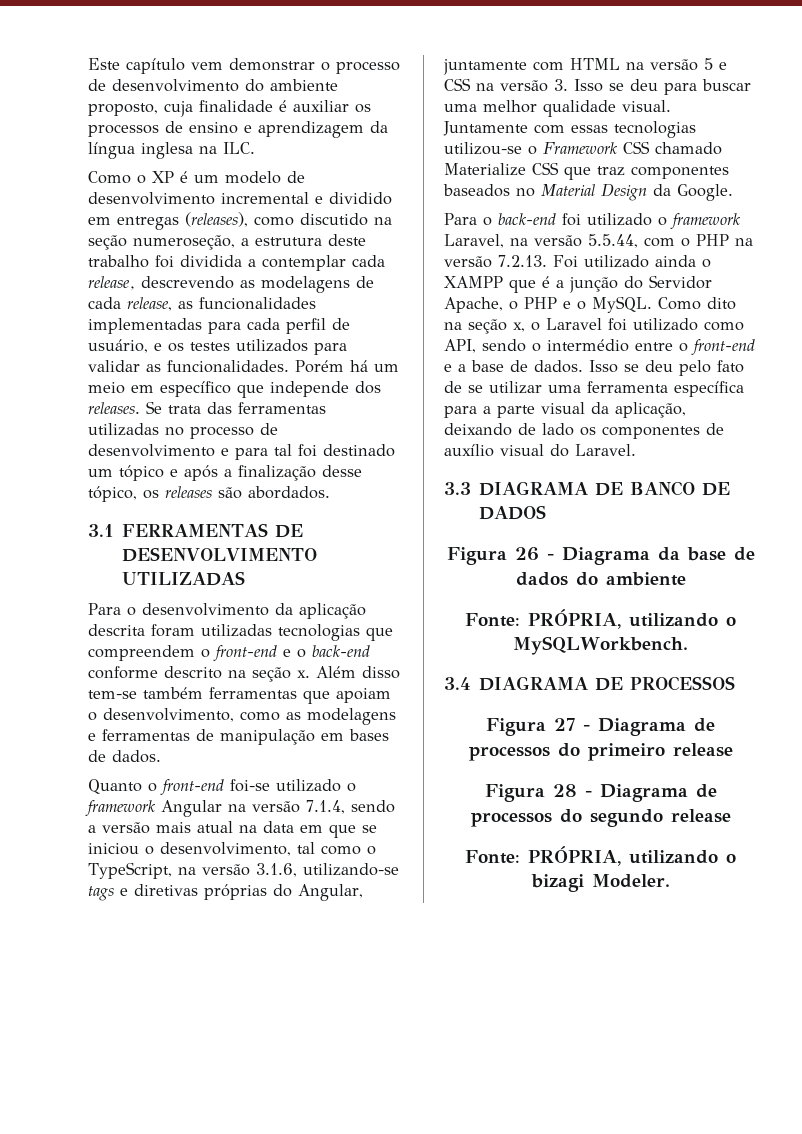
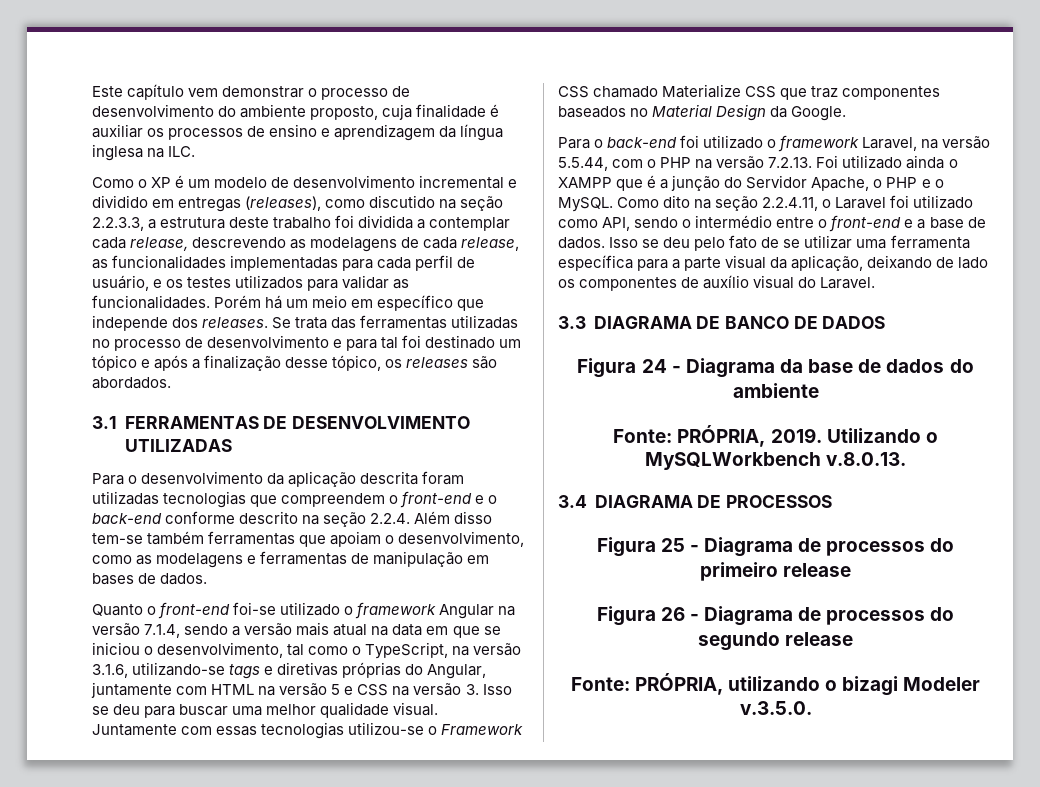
[133,235,235,250] numeroseção, -> [92,217,144,231] 2.2.3.3,
[297,670,310,678] x. -> [370,513,411,524] 2.2.4.
[513,322,525,332] x, -> [762,197,819,211] 2.2.4.11,
[514,547,539,561] 26 -> [641,359,667,373] 24
[629,613,736,627] [513,636,689,655] utilizando o MySQLWorkbench. -> [770,428,938,443] [644,452,907,470] 2019. Utilizando o MySQLWorkbench v.8.0.13.
[554,718,575,731] 27 -> [660,538,685,552] 25
[552,784,577,797] 28 -> [660,607,685,621] 26
[591,874,670,888] Modeler. -> [903,677,981,691] [739,701,812,715] Modeler v.3.5.0.

